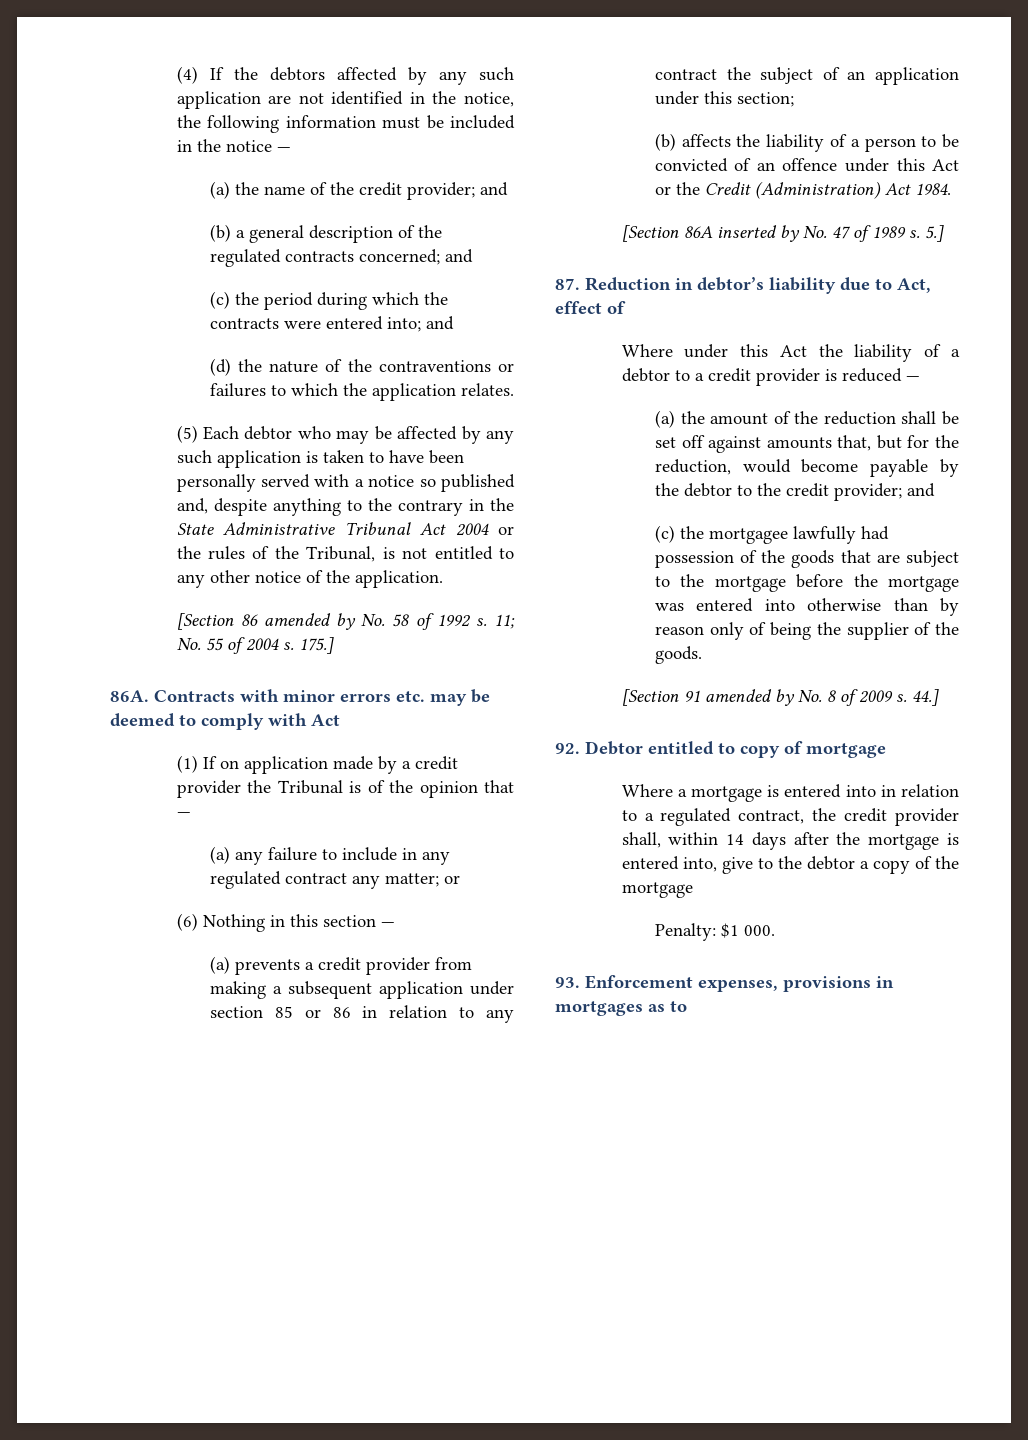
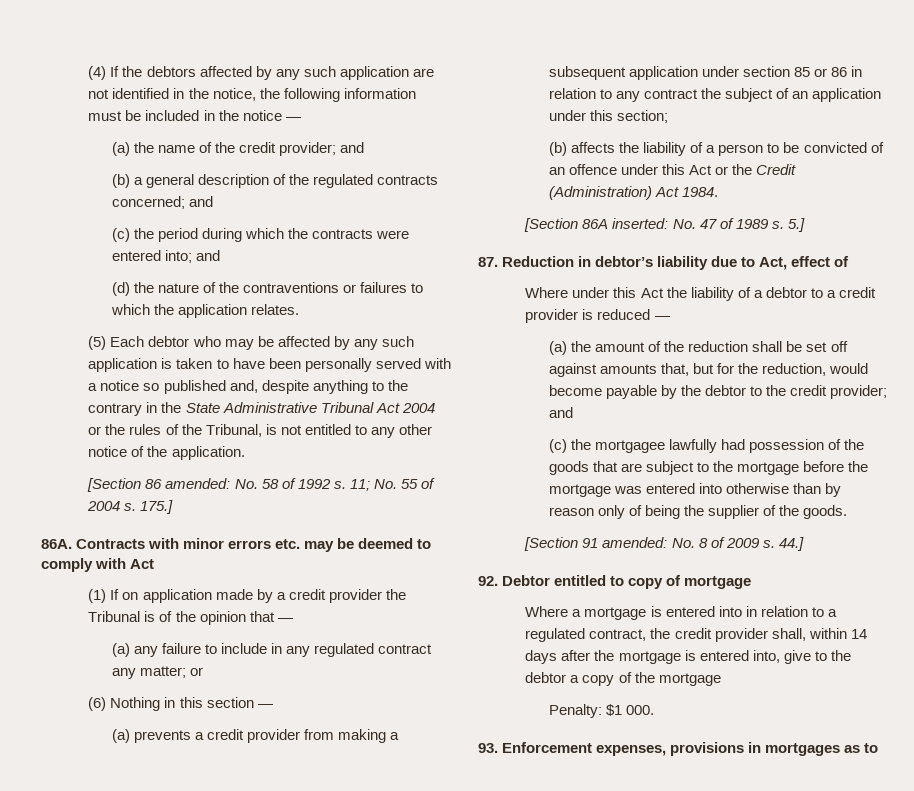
[263,613,357,630] amended by -> [165,478,231,489] amended:
[716,225,800,242] inserted by -> [612,218,669,229] inserted:
[704,689,795,706] amended by -> [602,537,668,548] amended:

